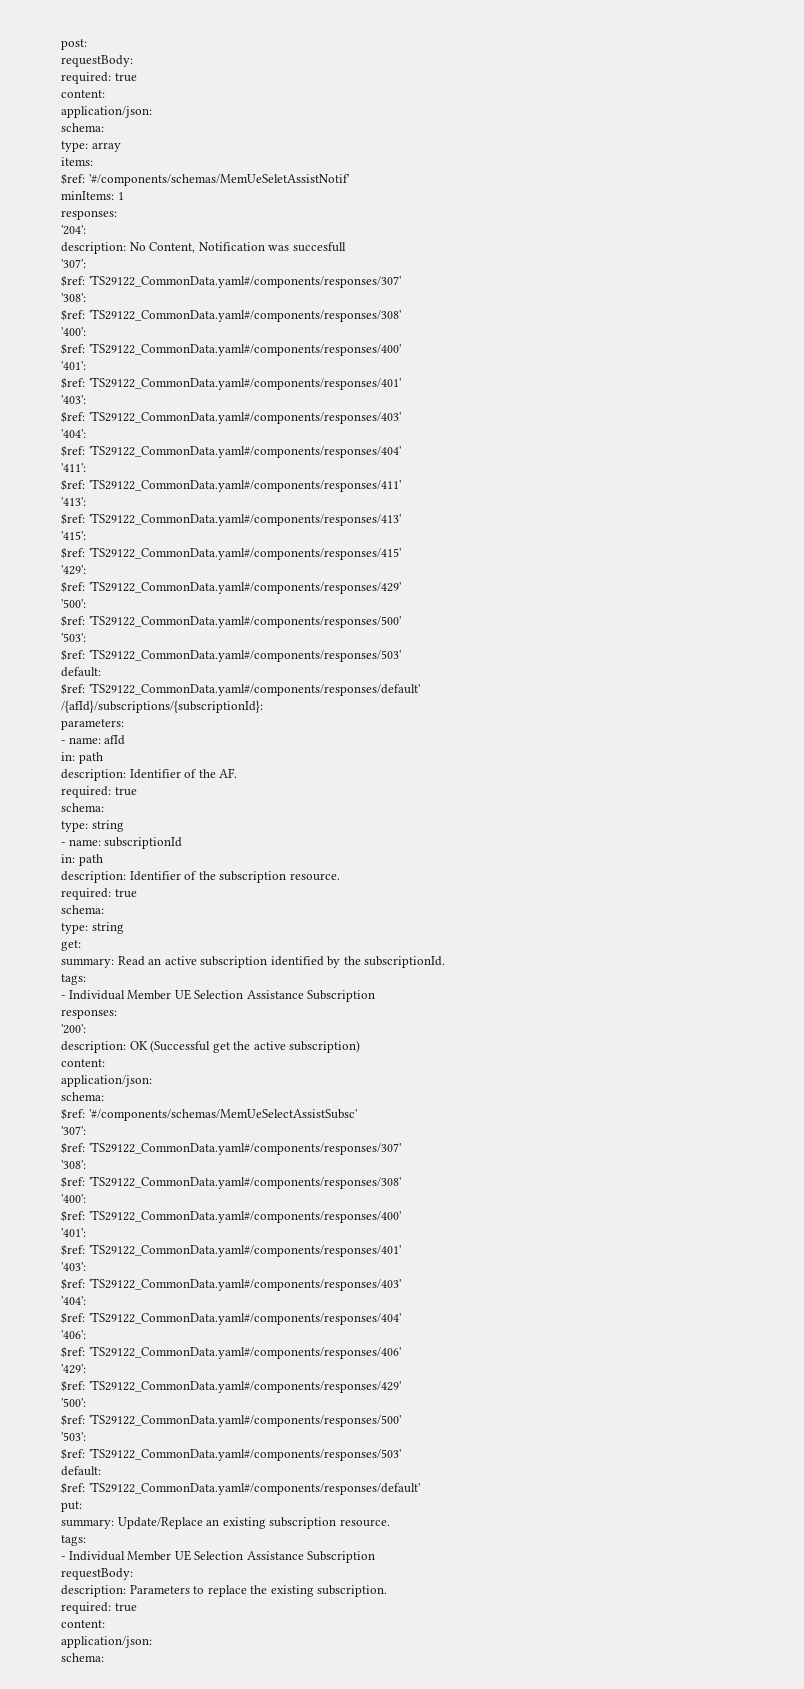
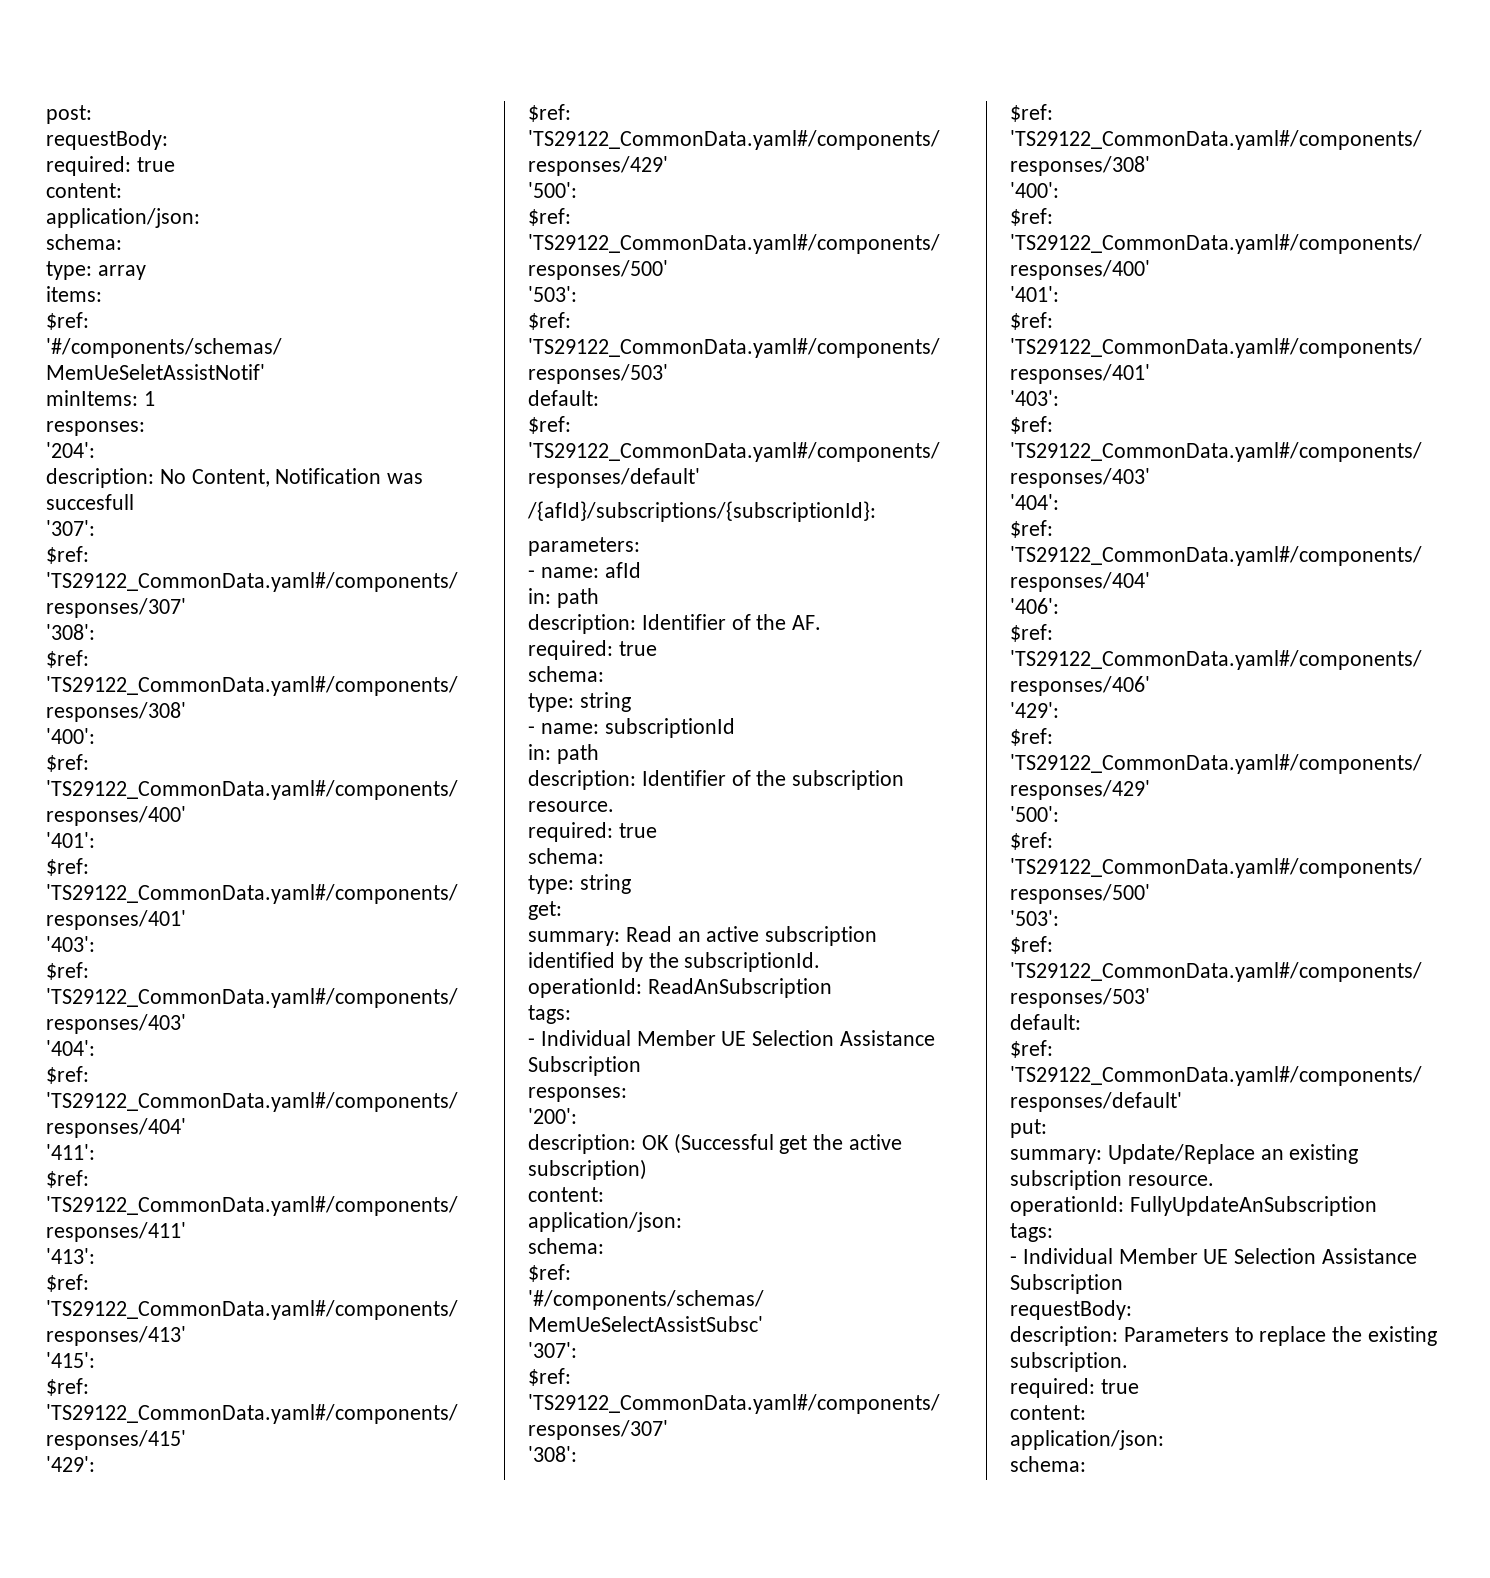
(446, 962) none -> [528,978,832,998] // operationId: ReadAnSubscription
(390, 1523) none -> [1010,1196,1377,1216] // operationId: FullyUpdateAnSubscription

